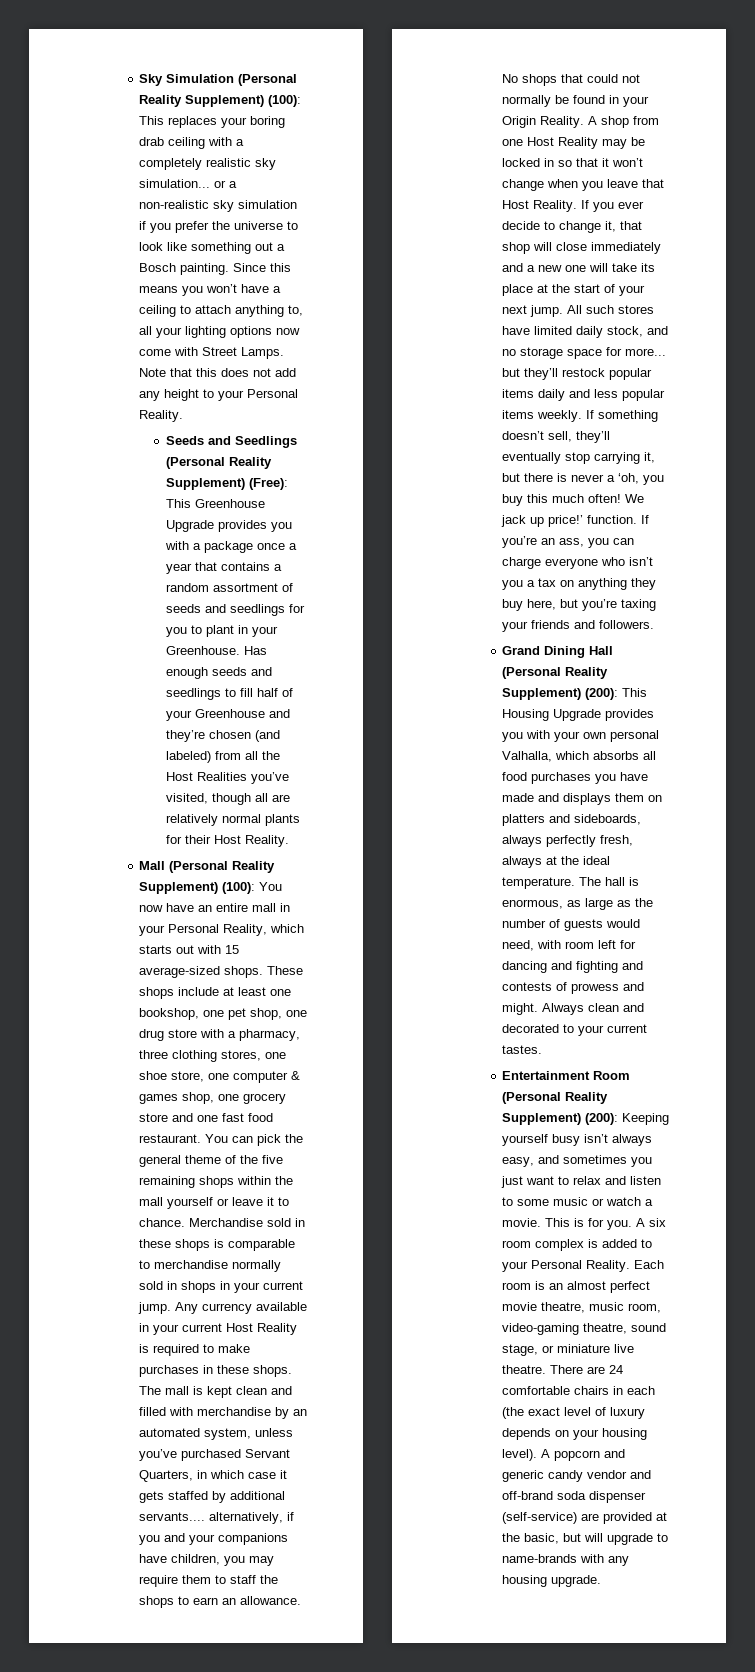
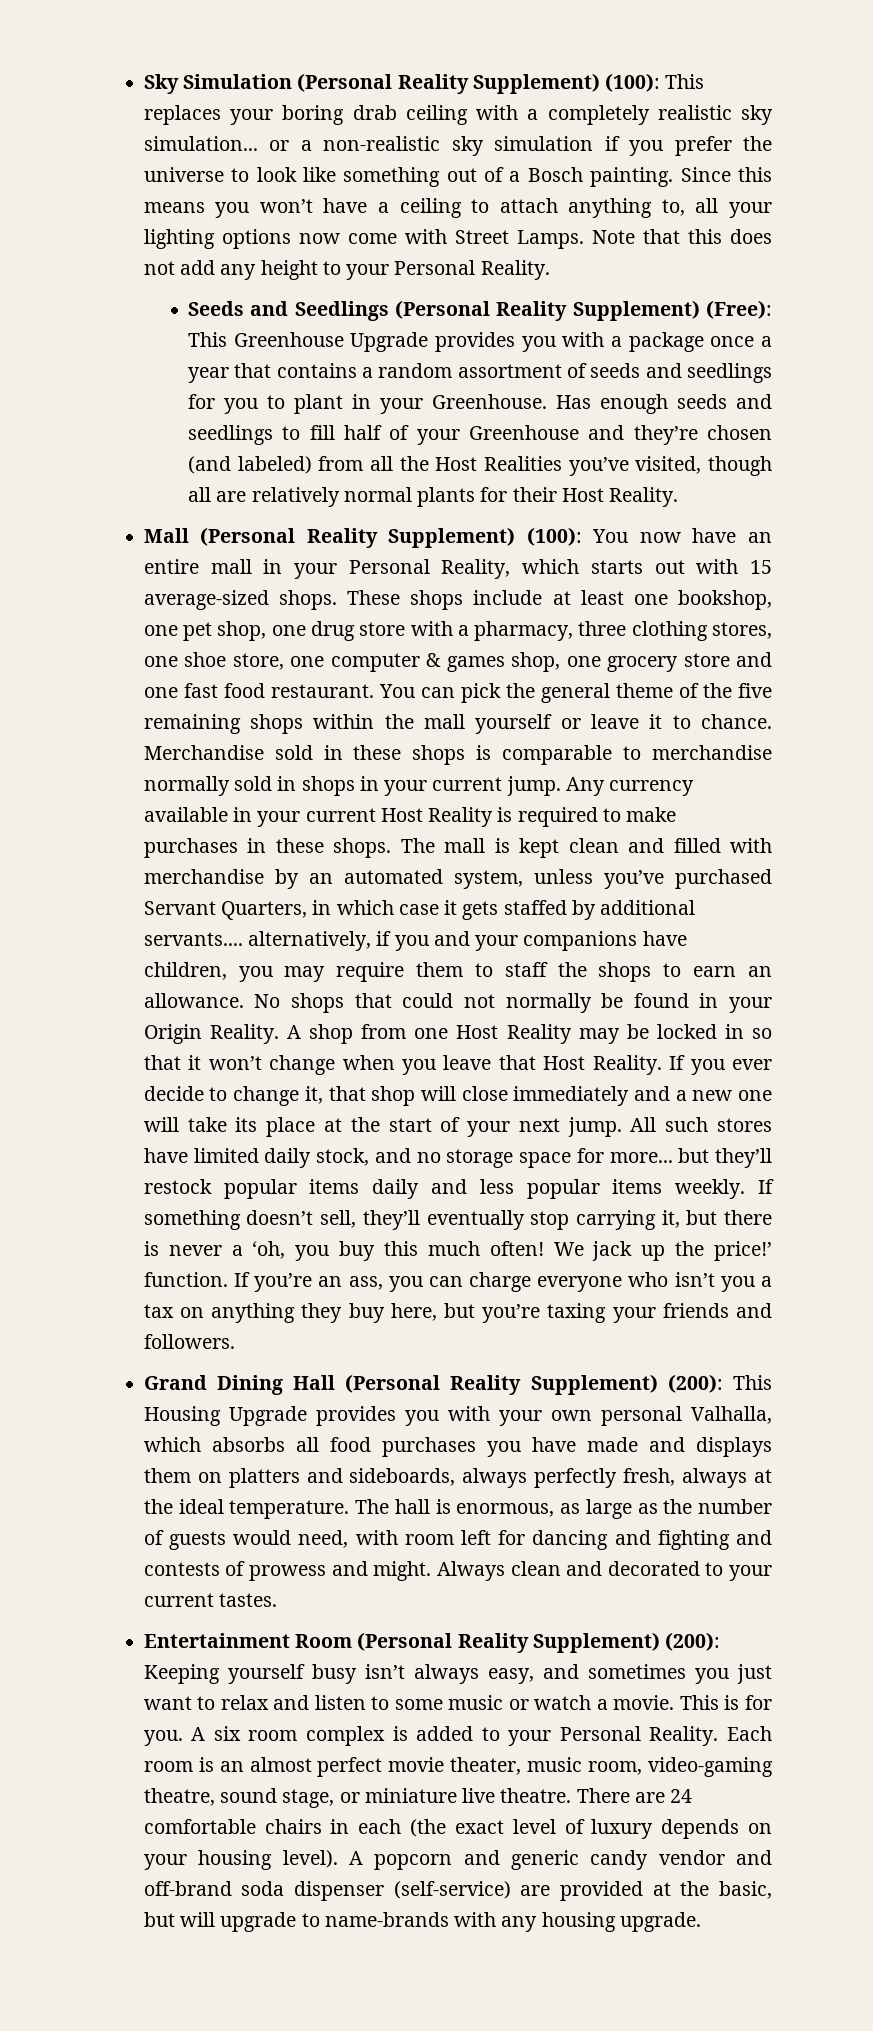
(274, 246) none -> [484,167,505,182] of
(545, 522) none -> [675,1241,705,1256] the
[541,1302,586,1313] theatre, -> [450,1757,522,1775] theater,

